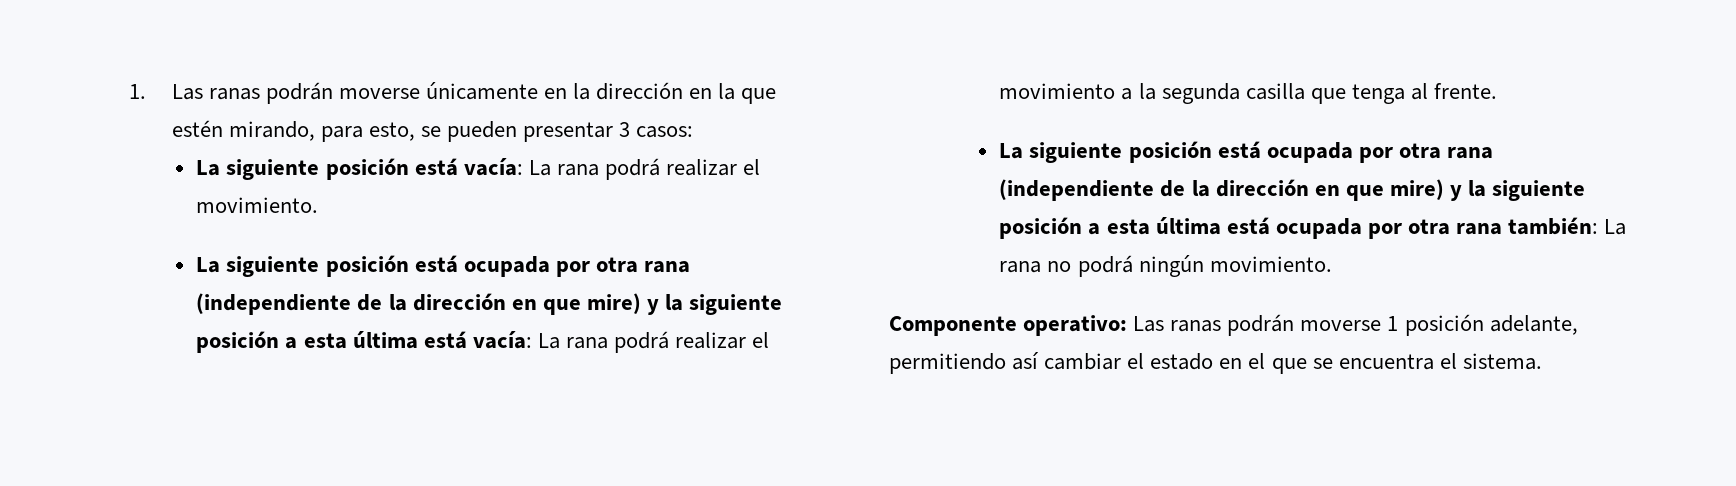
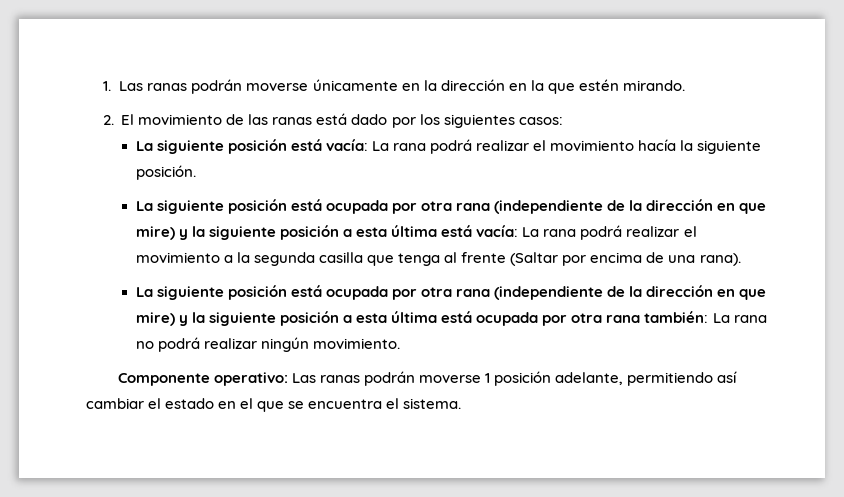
[228,121,631,142] mirando, para esto, se pueden presentar 3 -> [622,80,685,91] [102,113,515,128] mirando. // 2. El movimiento de las ranas está dado por los siguientes
[196,197,319,213] movimiento. -> [550,139,762,154] [135,165,196,180] movimiento hacía la siguiente posición.
[1433,83,1497,99] frente. -> [461,252,741,266] frente (Saltar por encima de una rana).
(1133, 266) none -> [203,338,257,349] realizar

